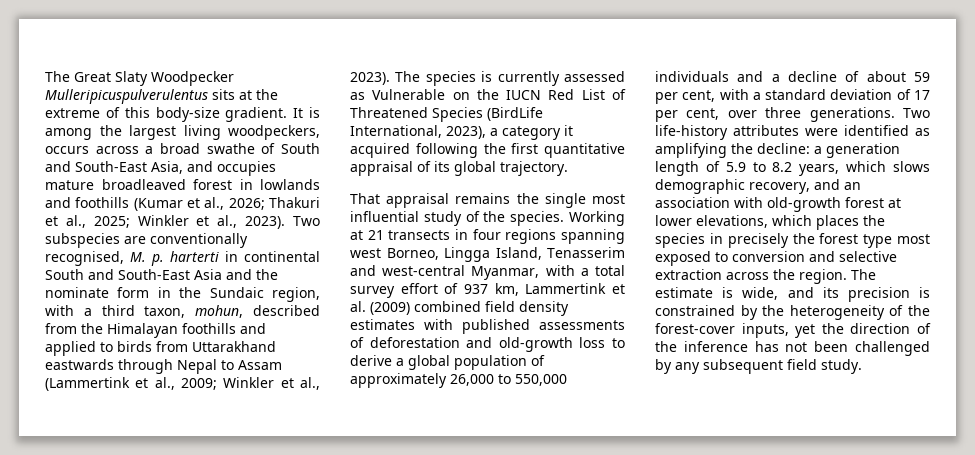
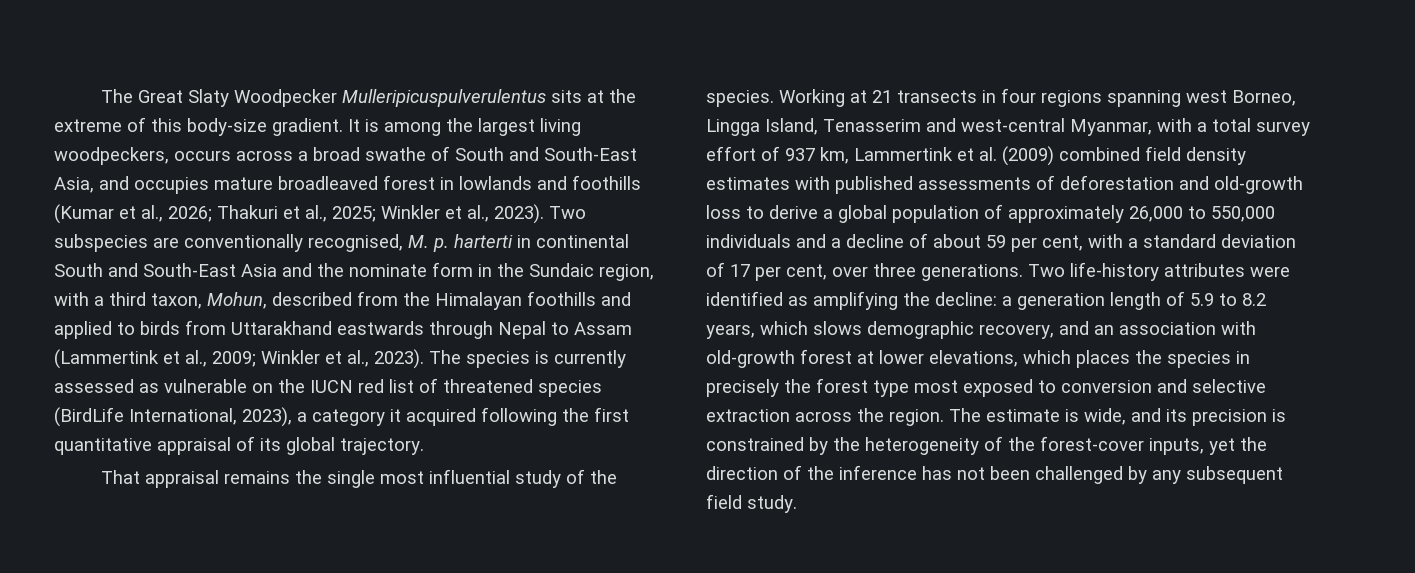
[195,305,244,318] mohun, -> [207,292,267,309] Mohun,
[372,89,446,100] Vulnerable -> [164,379,247,393] vulnerable
[548,89,626,100] [350,107,483,122] Red List of Threatened Species -> [358,378,602,397] red list of threatened species

